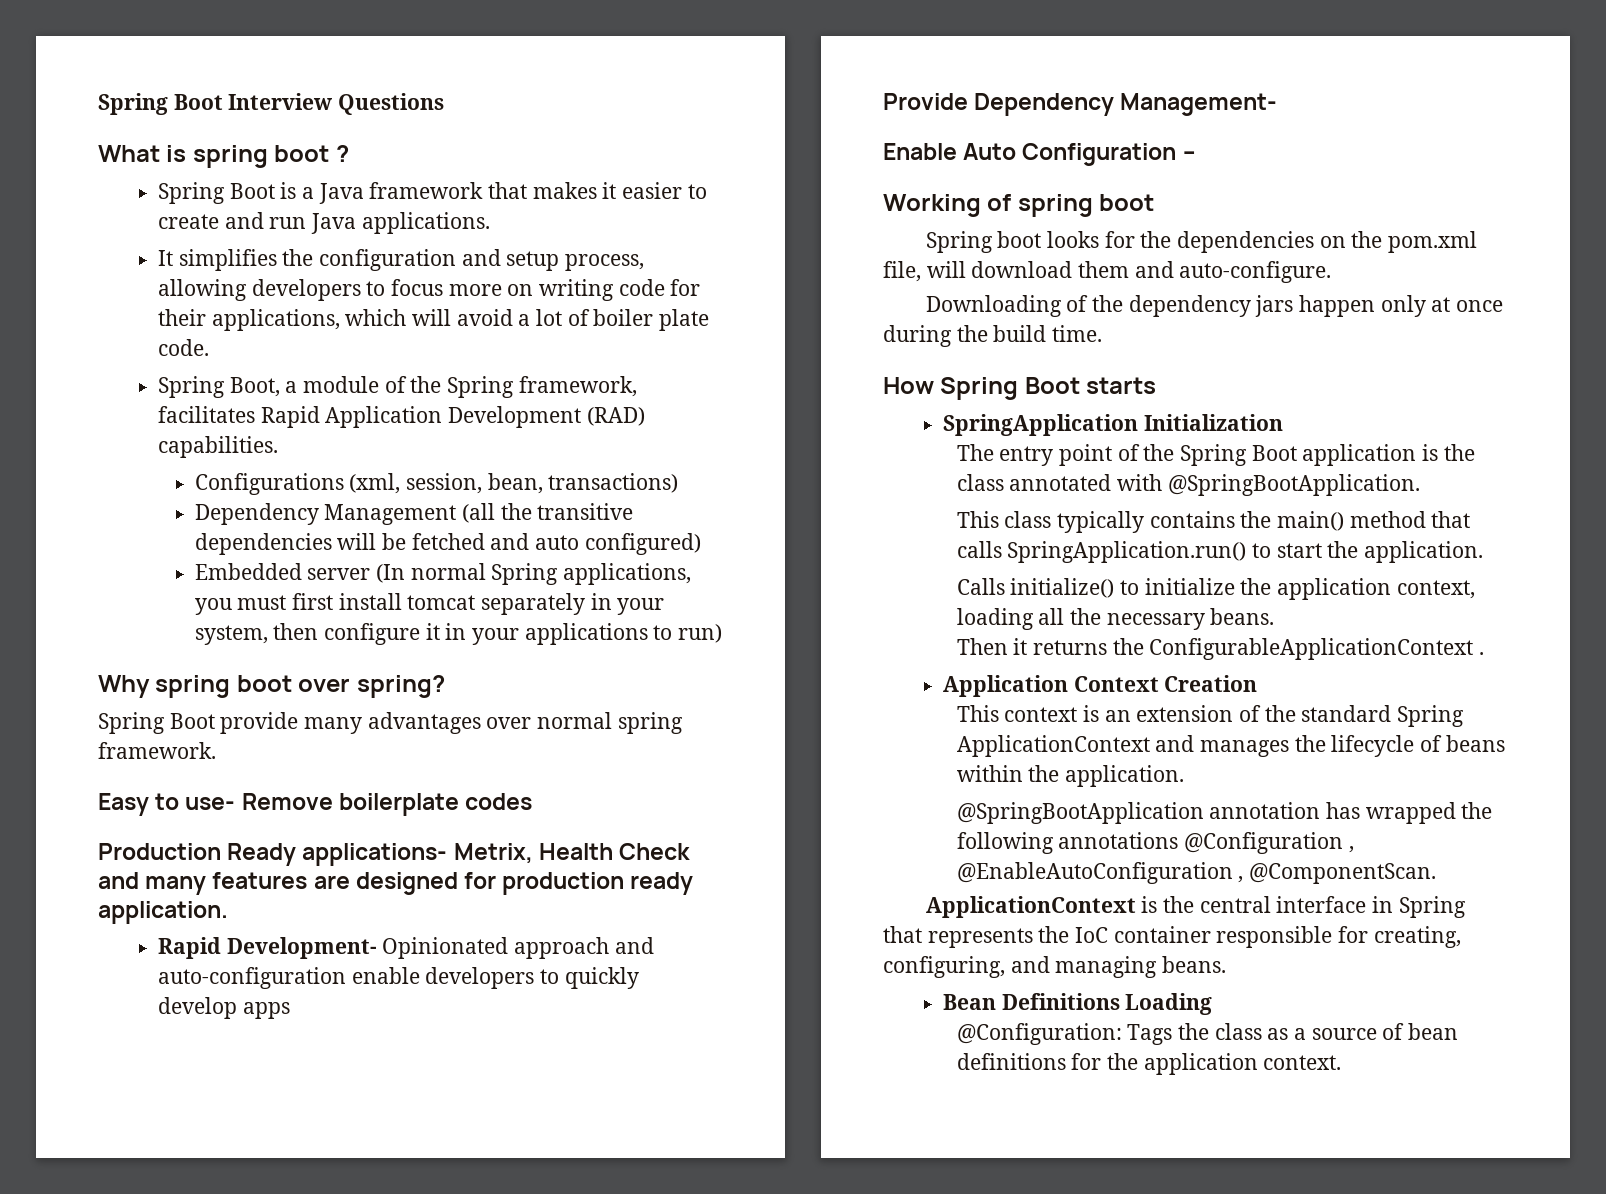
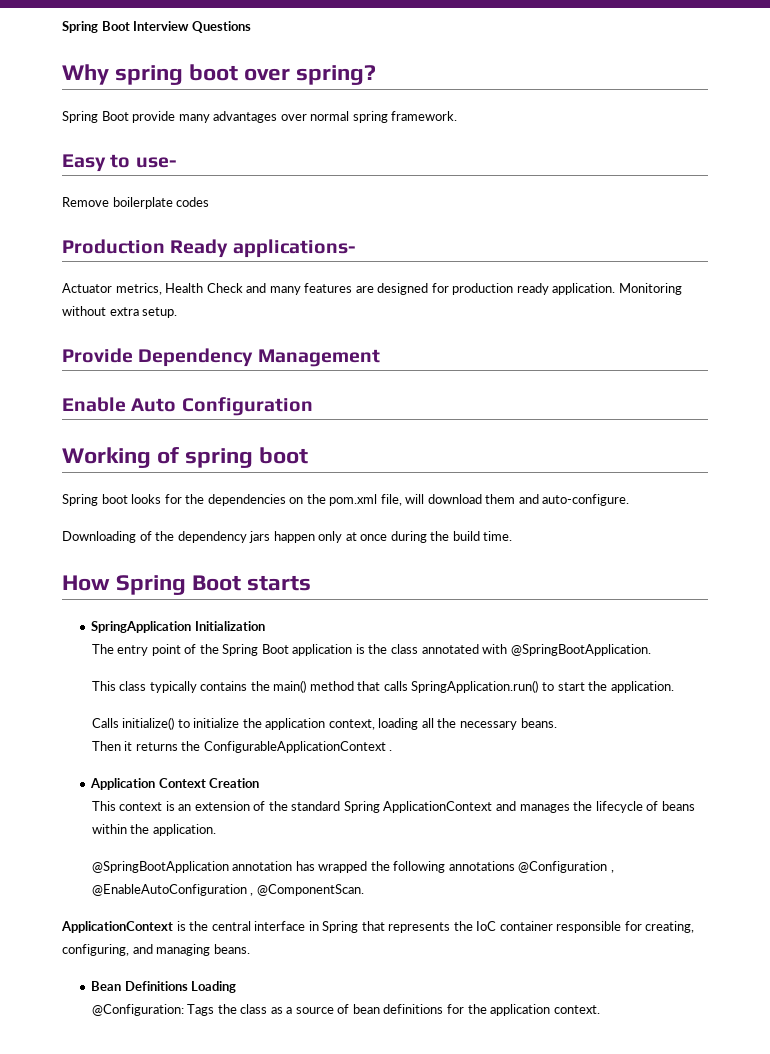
[98,145,349,168] [157,182,707,204] [157,212,490,234] [157,249,644,271] [157,279,701,301] [157,309,709,331] [157,339,209,356] [157,376,637,398] [157,406,645,428] [157,436,278,458] [194,473,679,495] [194,503,634,525] [194,533,701,555] [194,563,692,585] [194,593,665,615] [194,623,723,645] // What is spring boot ? // Spring Boot is a Java framework that makes it easier to create and run Java applications. // It simplifies the configuration and setup process, allowing developers to focus more on writing code for their applications, which will avoid a lot of boiler plate code. // Spring Boot, a module of the Spring framework, facilitates Rapid Application Development (RAD) capabilities. // Configurations (xml, session, bean, transactions) // Dependency Management (all the transitive dependencies will be fetched and auto configured) // Embedded server (In normal Spring applications, you must first install tomcat separately in your system, then configure it in your applications to run) -> (251, 27) none
(236, 803) none -> (177, 162) //
[453,843,533,864] Metrix, -> [62,283,162,295] // Actuator metrics,
[157,937,654,959] [157,967,639,989] [157,997,290,1019] // Rapid Development- Opinionated approach and auto-configuration enable developers to quickly develop apps -> [618,283,682,295] [62,306,178,318] Monitoring without extra setup.
[1120,93,1278,116] Management- -> [257,349,380,367] Management
[1182,151,1195,160] – -> (313, 406) none

